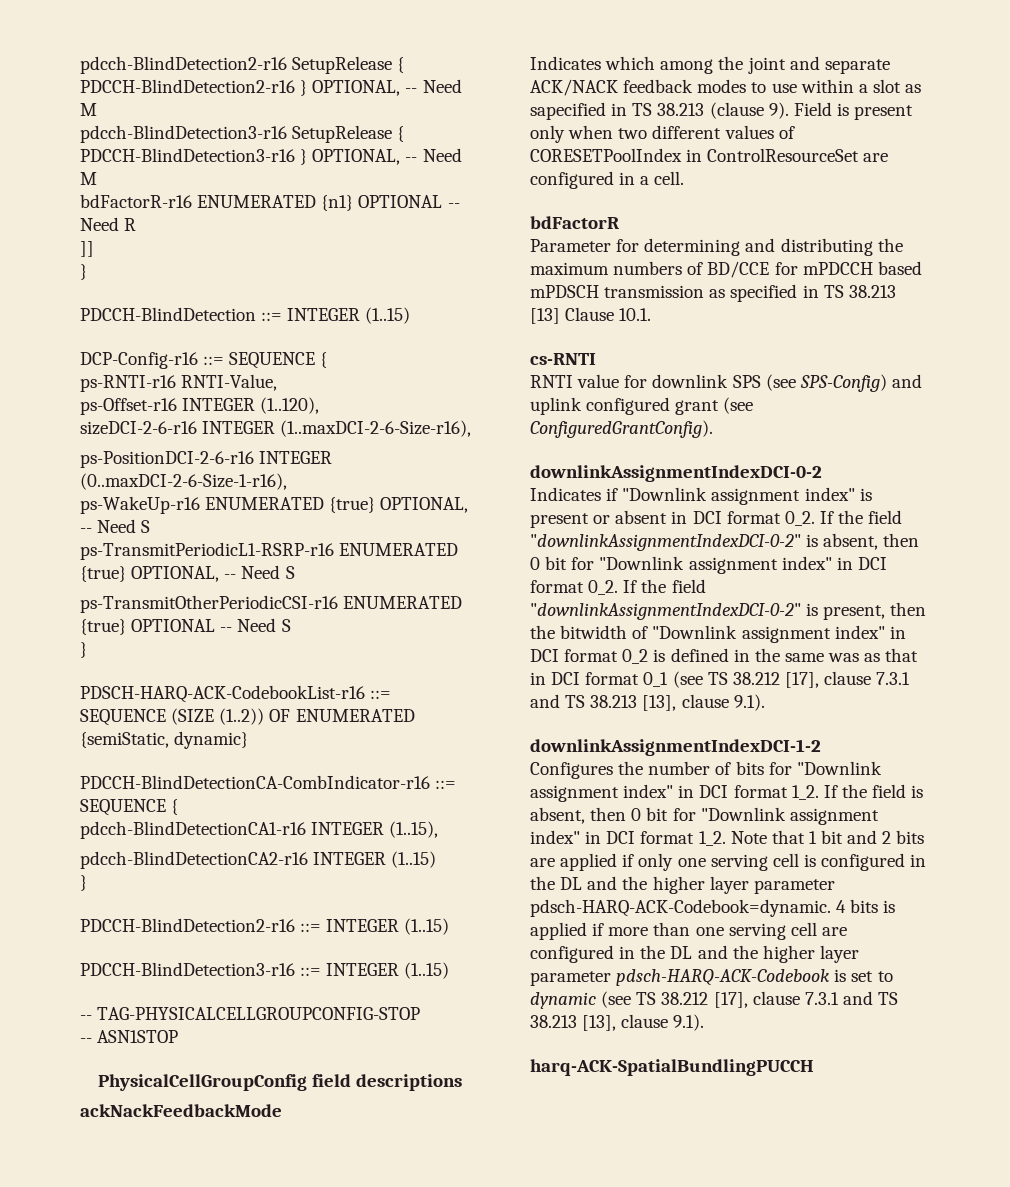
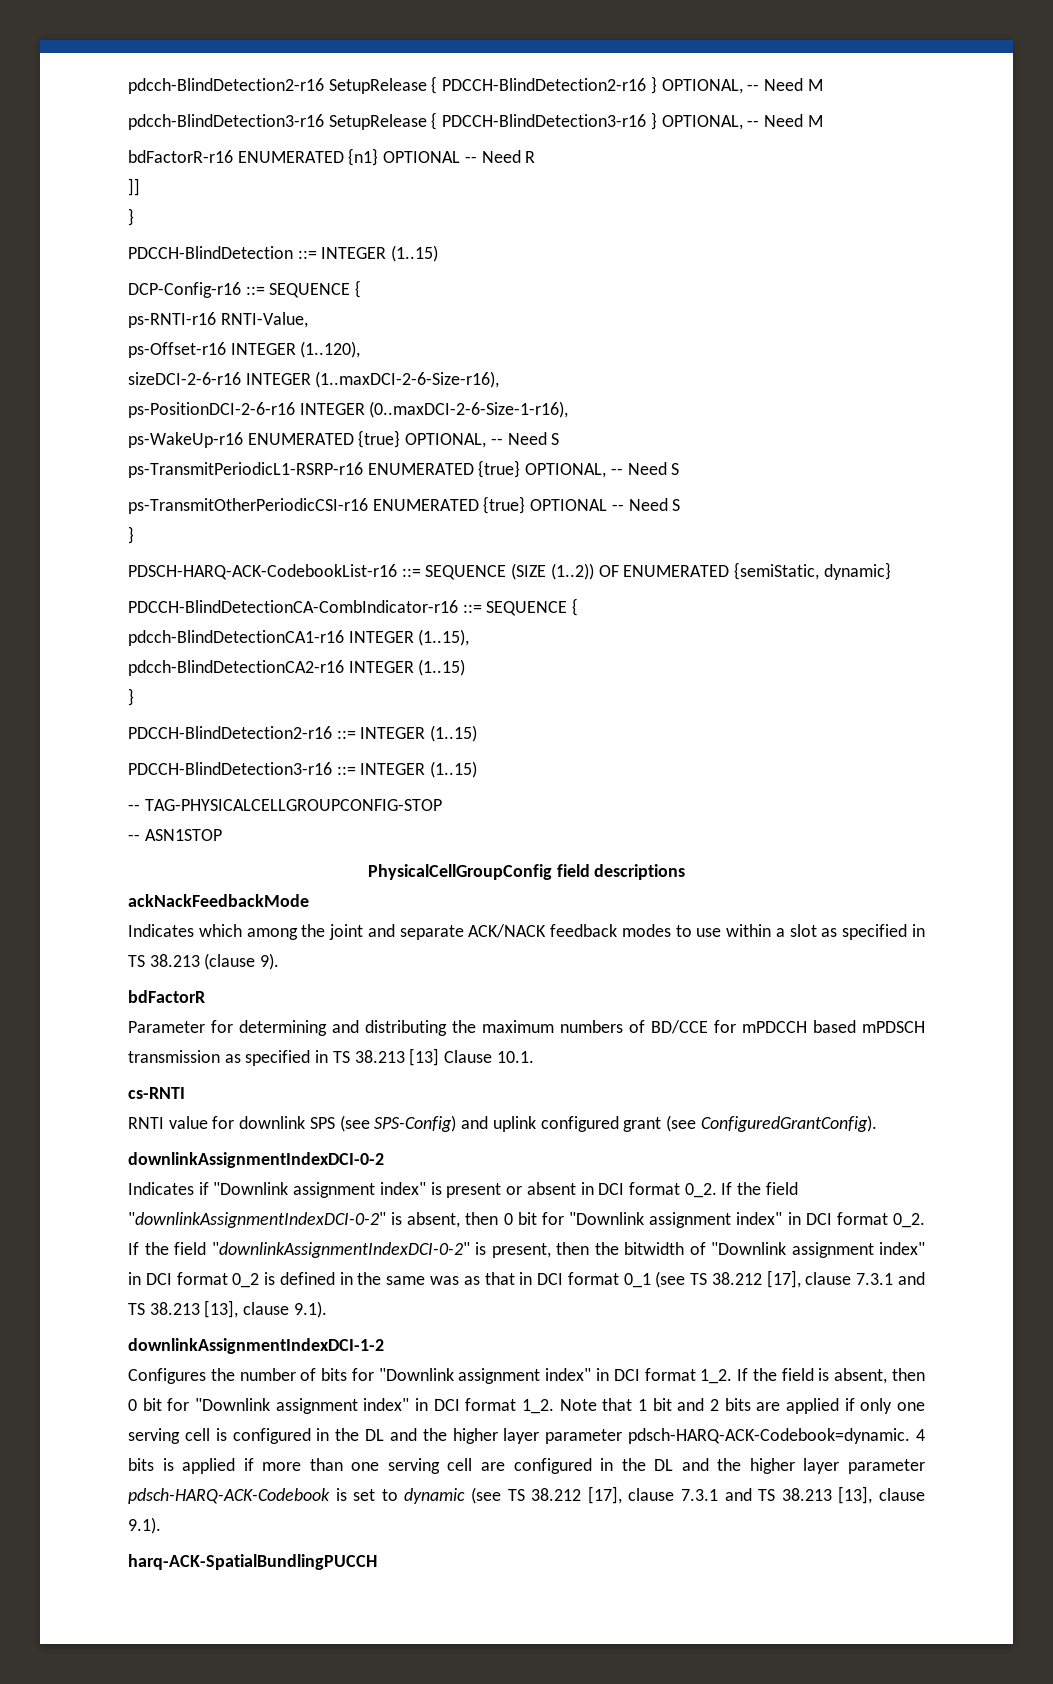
[530,102,606,120] sapecified -> [842,924,908,940] specified
[793,102,914,120] [530,125,795,143] [530,148,889,162] [530,171,685,189] Field is present only when two different values of CORESETPoolIndex in ControlResourceSet are configured in a cell. -> (280, 961) none

